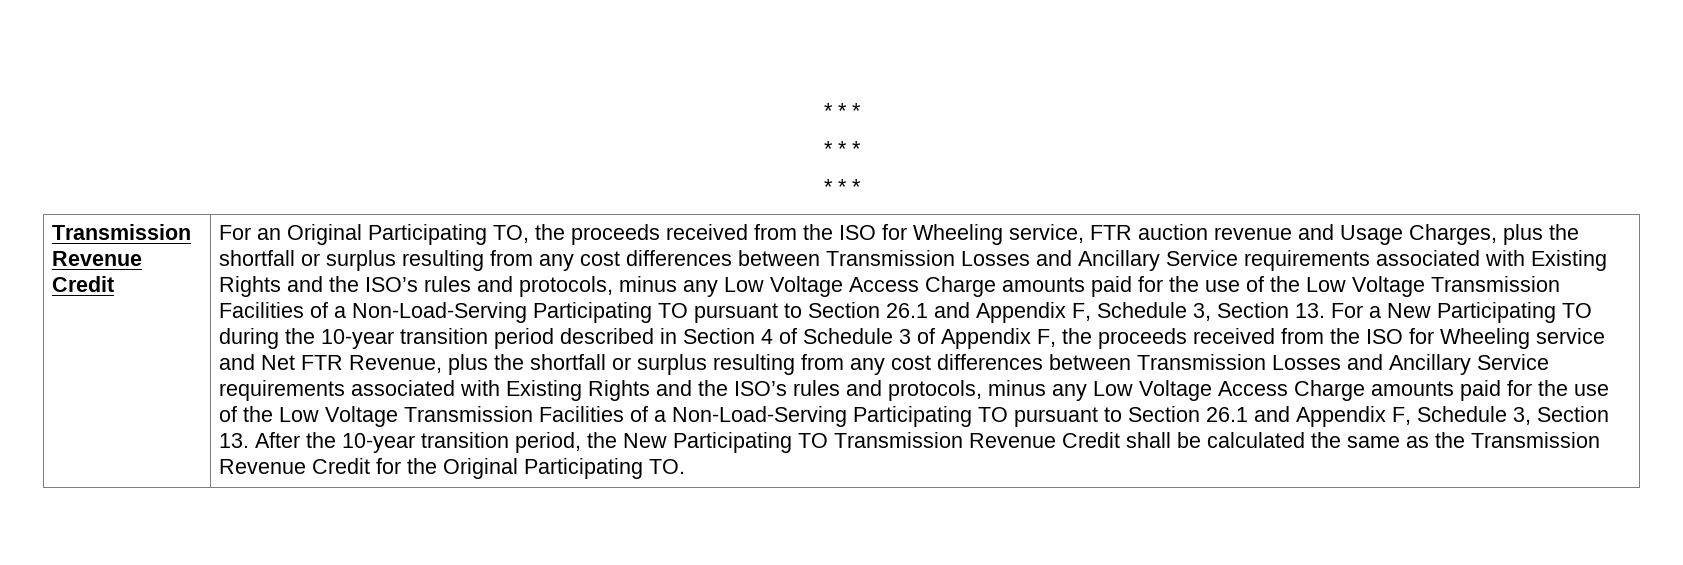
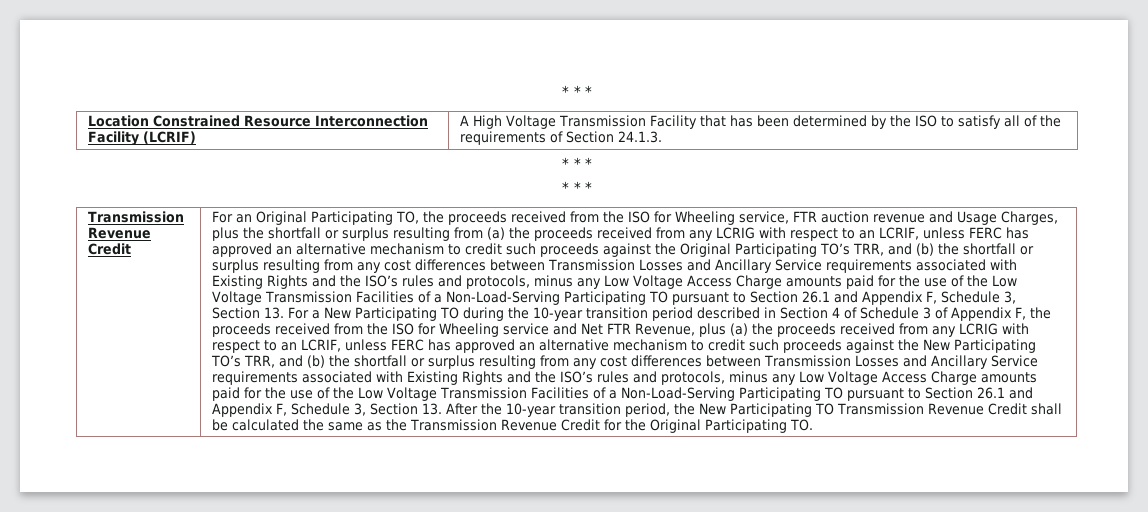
[823,103,861,118] * * * -> [562,85,592,97] [87,115,428,127] [87,131,196,146] [459,115,1061,129] [459,131,662,145] * * * // Location Constrained Resource Interconnection Facility (LCRIF) | A High Voltage Transmission Facility that has been determined by the ISO to satisfy all of the requirements of Section 24.1.3.
(533, 258) none -> [486,227,1029,241] [211,243,1034,257] [211,259,353,273] (a) the proceeds received from any LCRIG with respect to an LCRIF, unless FERC has approved an alternative mechanism to credit such proceeds against the Original Participating TO’s TRR, and (b) the shortfall or surplus resulting from
(488, 364) none -> [729,323,1029,337] [211,339,1036,353] [210,355,325,368] (a) the proceeds received from any LCRIG with respect to an LCRIF, unless FERC has approved an alternative mechanism to credit such proceeds against the New Participating TO’s TRR, and (b)

